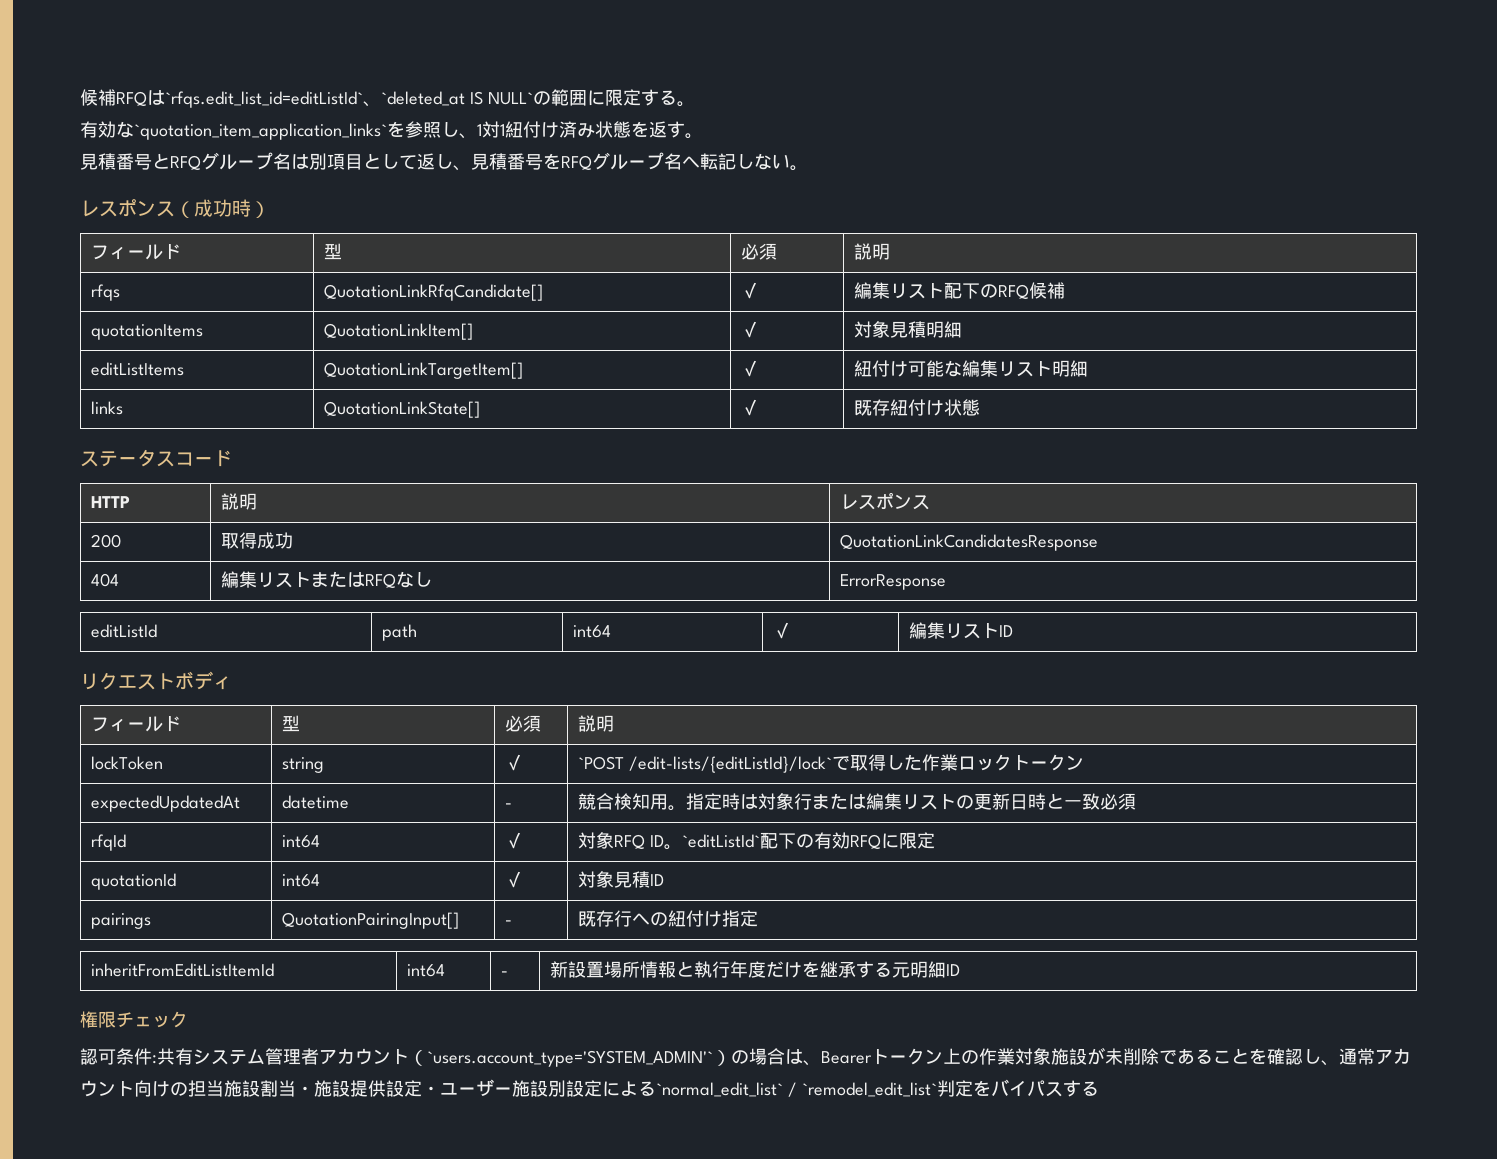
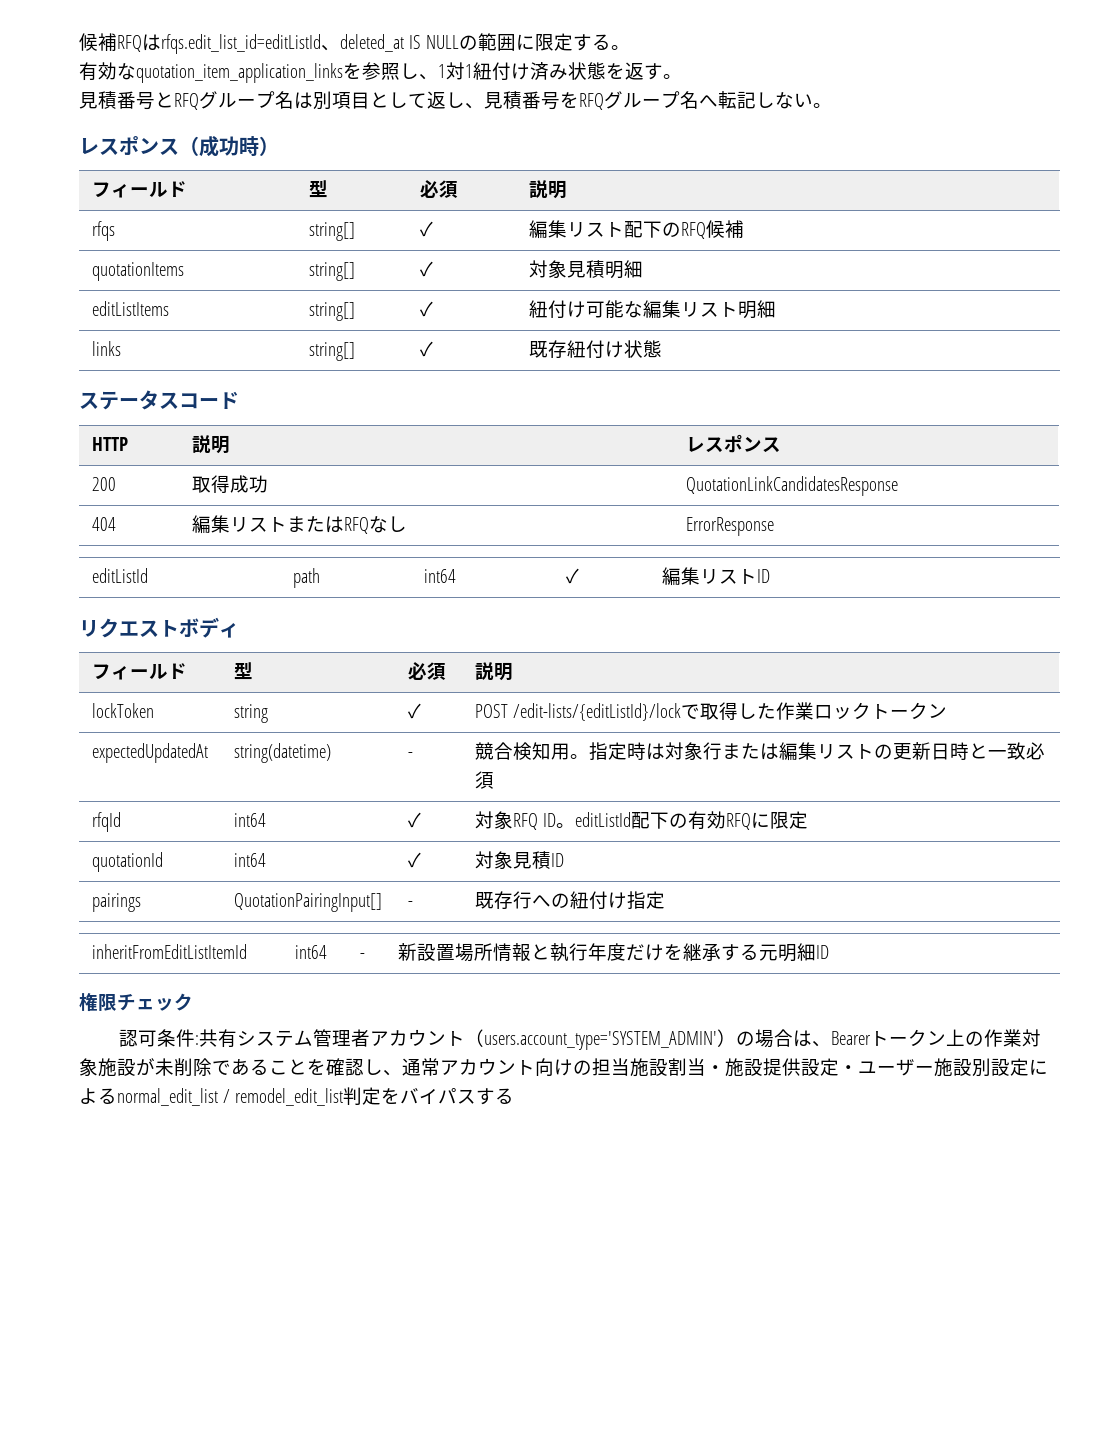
[165,91,533,108] `rfqs.edit_list_id=editListId`、`deleted_at IS NULL` -> [161,34,459,54] rfqs.edit_list_id=editListId、deleted_at IS NULL
[134,123,387,140] `quotation_item_application_links` -> [136,63,343,83] quotation_item_application_links
[324,284,544,301] QuotationLinkRfqCandidate[] -> [308,222,355,241] string[]
[324,323,474,340] QuotationLinkItem[] -> [308,262,355,281] string[]
[324,362,524,379] QuotationLinkTargetItem[] -> [308,302,355,321] string[]
[324,401,481,418] QuotationLinkState[] -> [308,342,355,361] string[]
[578,756,833,773] `POST /edit-lists/{editListId}/lock` -> [474,703,681,721] POST /edit-lists/{editListId}/lock
[282,795,350,809] datetime -> [233,743,331,763] string(datetime)
[682,834,761,848] `editListId` -> [574,812,631,827] editListId
[427,1050,713,1067] `users.account_type='SYSTEM_ADMIN'` -> [484,1031,718,1050] users.account_type='SYSTEM_ADMIN'
[656,1082,937,1097] `normal_edit_list` / `remodel_edit_list` -> [117,1088,343,1106] normal_edit_list / remodel_edit_list

